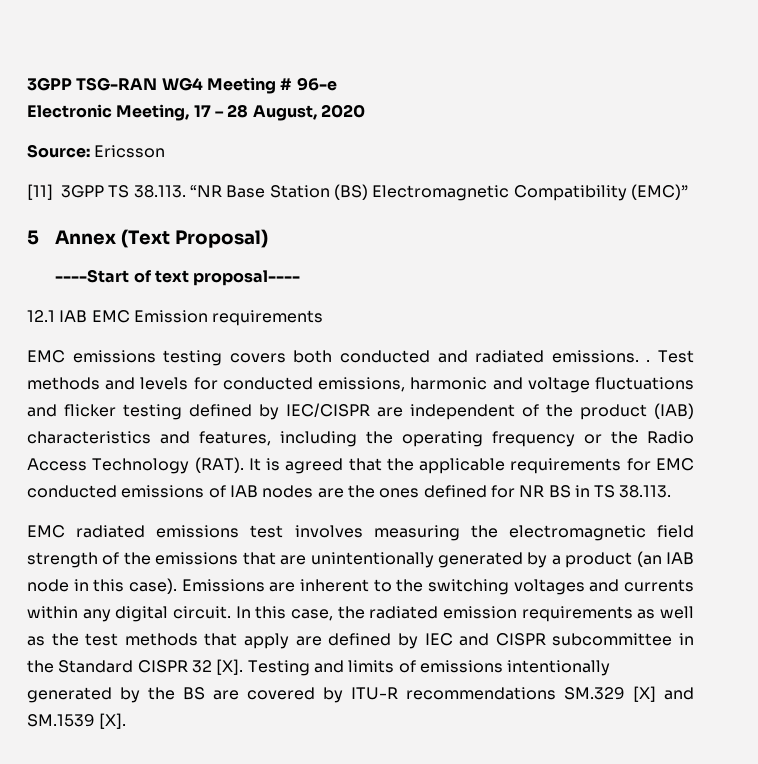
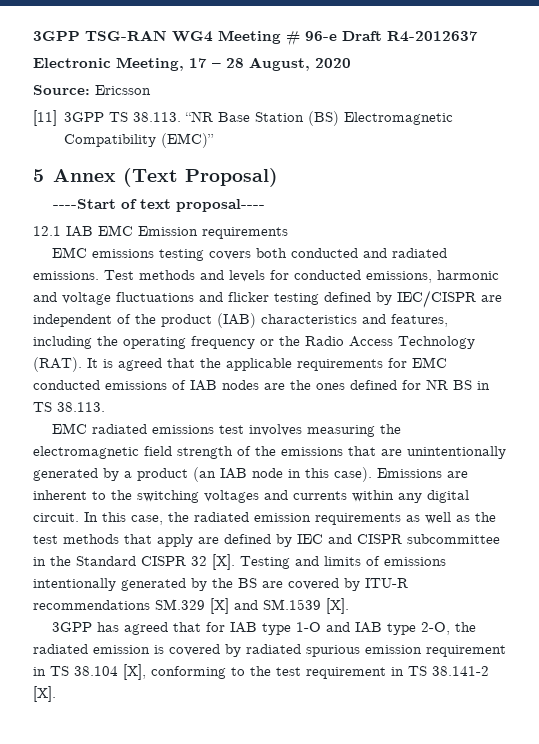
(337, 84) none -> [342,31,478,42] Draft R4-2012637
[646,360,651,362] . -> (99, 275) none
(127, 721) none -> [52,622,477,635] [33,644,506,657] [33,664,489,680] [33,686,56,702] // 3GPP has agreed that for IAB type 1-O and IAB type 2-O, the radiated emission is covered by radiated spurious emission requirement in TS 38.104 [X], conforming to the test requirement in TS 38.141-2 [X].

